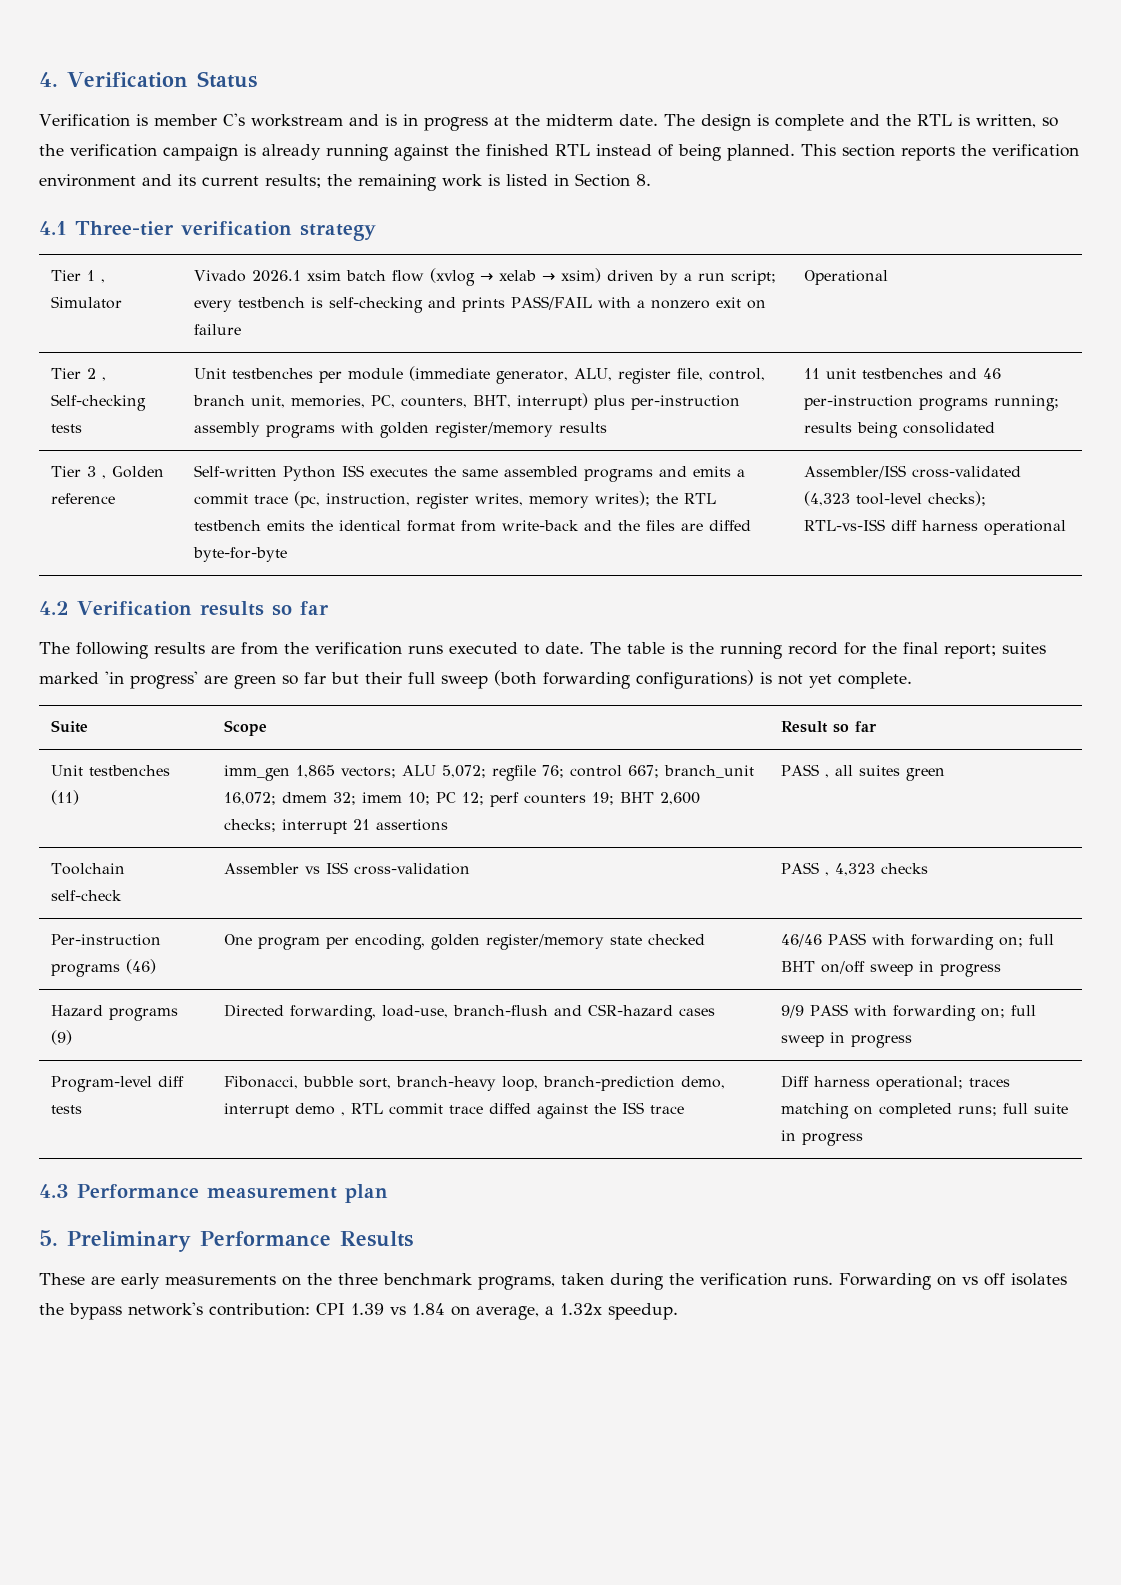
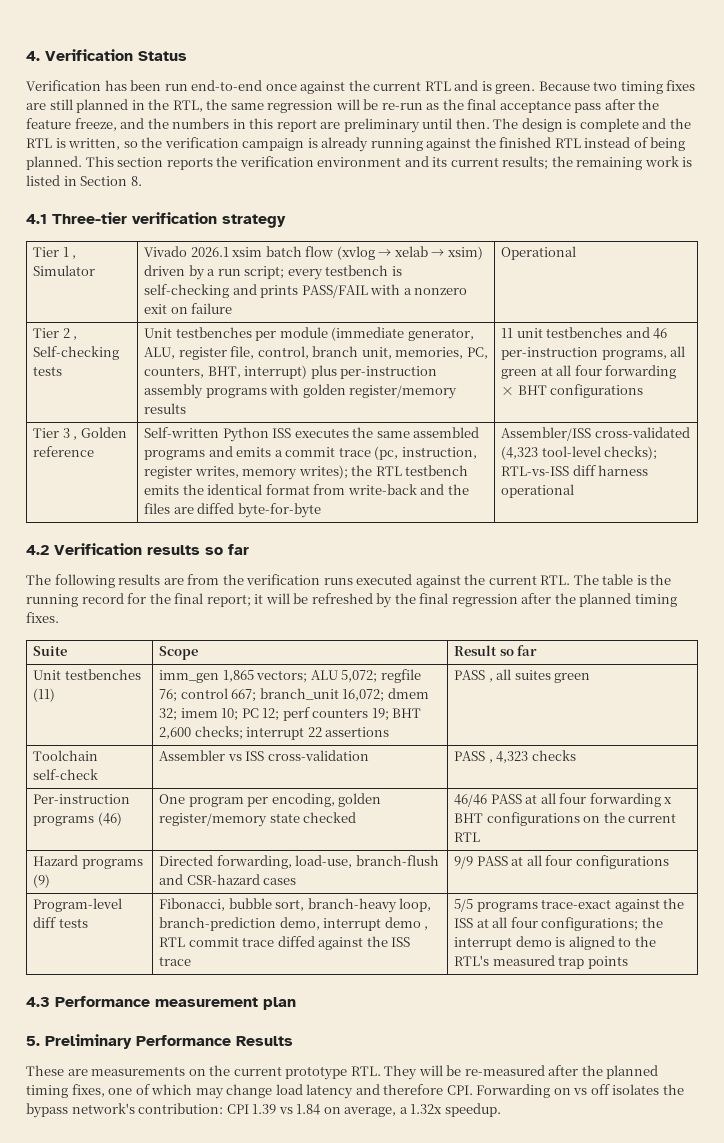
[135,113,658,131] is member C's workstream and is in progress at the midterm date. -> [104,80,696,94] [26,99,660,113] [26,118,490,133] has been run end-to-end once against the current RTL and is green. Because two timing fixes are still planned in the RTL, the same regression will be re-run as the final acceptance pass after the feature freeze, and the numbers in this report are preliminary until then.
[919,395,1060,411] [804,422,996,438] programs running; results being consolidated -> [601,346,686,360] [501,365,677,379] [501,384,644,398] programs, all green at all four forwarding × BHT configurations
[524,642,584,655] to date. -> [415,574,571,588] against the current RTL.
[1002,642,1046,654] [39,670,912,689] suites marked 'in progress' are green so far but their full sweep (both forwarding configurations) is not yet complete. -> [254,593,677,608] [26,612,59,623] it will be refreshed by the final regression after the planned timing fixes.
[353,819,371,830] 21 -> [307,727,322,737] 22
[872,934,1055,950] [781,961,1002,977] with forwarding on; full BHT on/off sweep in progress -> [525,793,673,807] [454,812,677,826] [454,832,481,842] at all four forwarding x BHT configurations on the current RTL
[854,1005,1037,1021] [781,1032,913,1048] with forwarding on; full sweep in progress -> [511,855,669,869] at all four configurations
[781,1075,1011,1091] [781,1103,1069,1119] [781,1130,864,1146] Diff harness operational; traces matching on completed runs; full suite in progress -> [454,898,685,912] [454,917,663,931] [454,936,656,950] [454,955,628,969] 5/5 programs trace-exact against the ISS at all four configurations; the interrupt demo is aligned to the RTL's measured trap points
[121,1273,160,1289] early -> (88, 1072) none
[338,1273,833,1290] three benchmark programs, taken during the verification runs. -> [233,1065,659,1080] [26,1084,473,1099] current prototype RTL. They will be re-measured after the planned timing fixes, one of which may change load latency and therefore CPI.

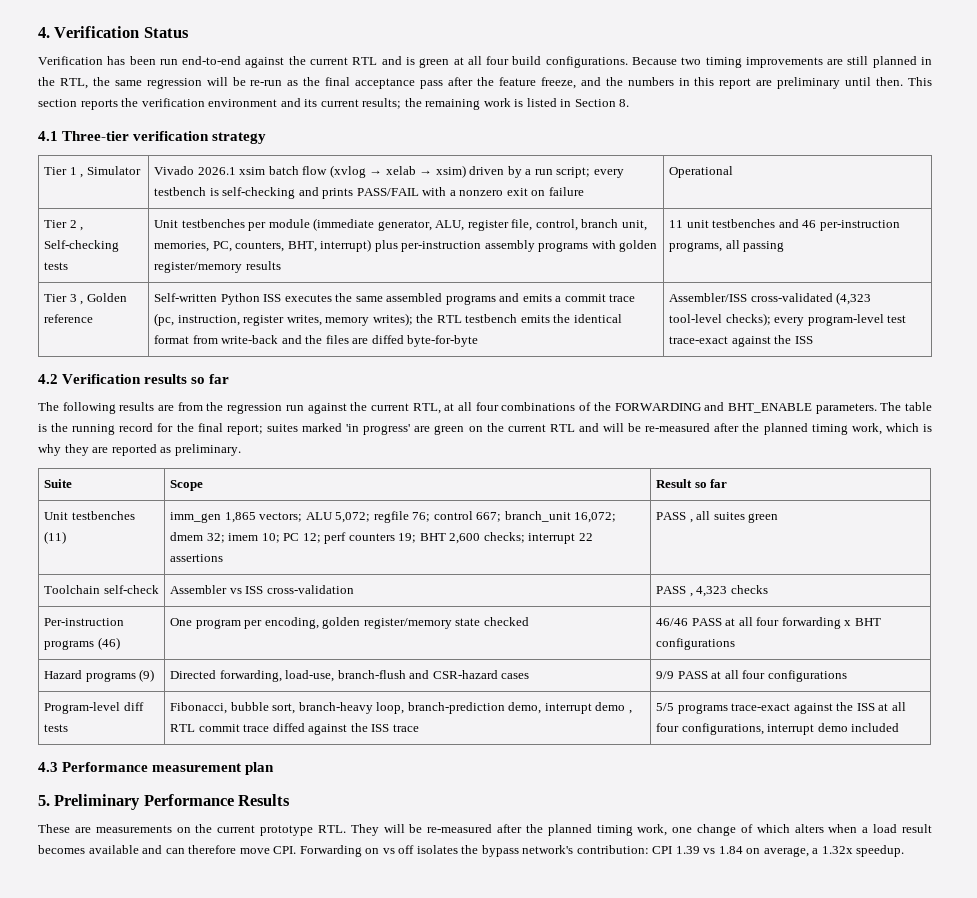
[265,84,297,91] once -> (242, 60) none
[495,84,536,94] green. -> [419,56,628,68] green at all four build configurations.
[666,80,696,91] fixes -> [745,57,823,68] improvements
[493,118,691,132] [26,137,686,152] [26,156,82,170] The design is complete and the RTL is written, so the verification campaign is already running against the finished RTL instead of being planned. -> (904, 81) none
[501,365,677,379] [501,384,644,398] green at all four forwarding × BHT configurations -> [743,241,785,252] passing
[501,465,649,476] [501,484,575,498] RTL-vs-ISS diff harness operational -> [774,314,907,326] [669,335,813,347] every program-level test trace-exact against the ISS
[246,574,571,588] verification runs executed against the current RTL. -> [227,402,877,414] regression run against the current RTL, at all four combinations of the FORWARDING and BHT_ENABLE parameters.
[254,593,677,608] [26,612,59,623] it will be refreshed by the final regression after the planned timing fixes. -> [266,423,933,435] [38,444,241,456] suites marked 'in progress' are green on the current RTL and will be re-measured after the planned timing work, which is why they are reported as preliminary.
[583,812,677,823] [454,832,481,842] on the current RTL -> (736, 644) none
[541,917,663,931] [454,936,656,950] [454,955,628,969] configurations; the interrupt demo is aligned to the RTL's measured trap points -> [681,723,900,735] configurations, interrupt demo included
[71,1084,444,1099] fixes, one of which may change load latency and therefore -> [637,824,933,836] [38,845,270,854] work, one change of which alters when a load result becomes available and can therefore move

